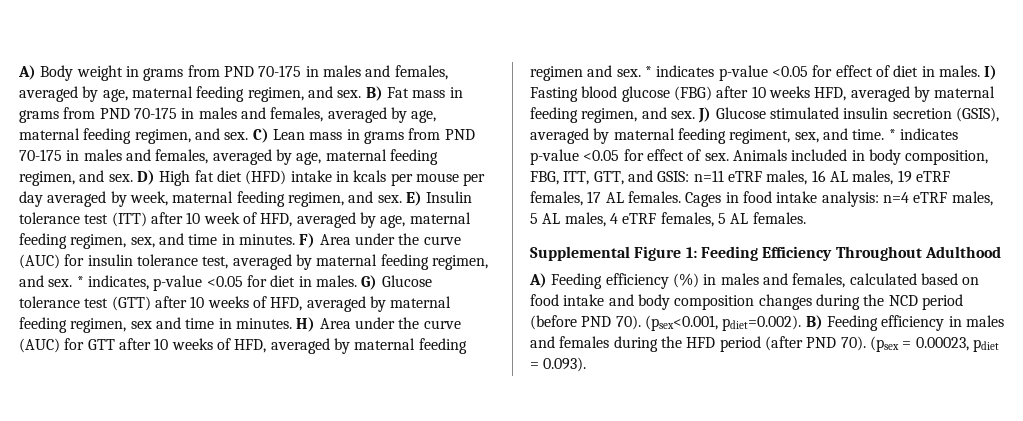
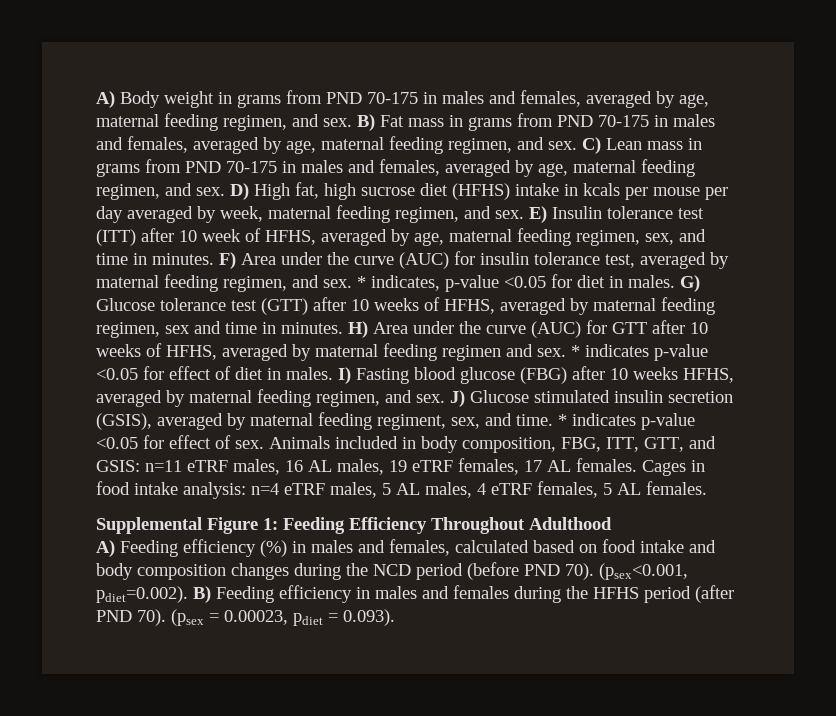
[194,170,287,185] fat diet (HFD) -> [295,182,510,200] fat, high sucrose diet (HFHS)
[260,213,293,227] HFD, -> [265,230,316,245] HFHS,
[270,297,303,311] HFD, -> [444,299,495,314] HFHS,
[234,339,267,353] HFD, -> [166,345,217,360] HFHS,
[814,87,847,101] HFD, -> [683,368,734,383] HFHS,
[686,337,716,348] HFD -> [593,587,639,599] HFHS

